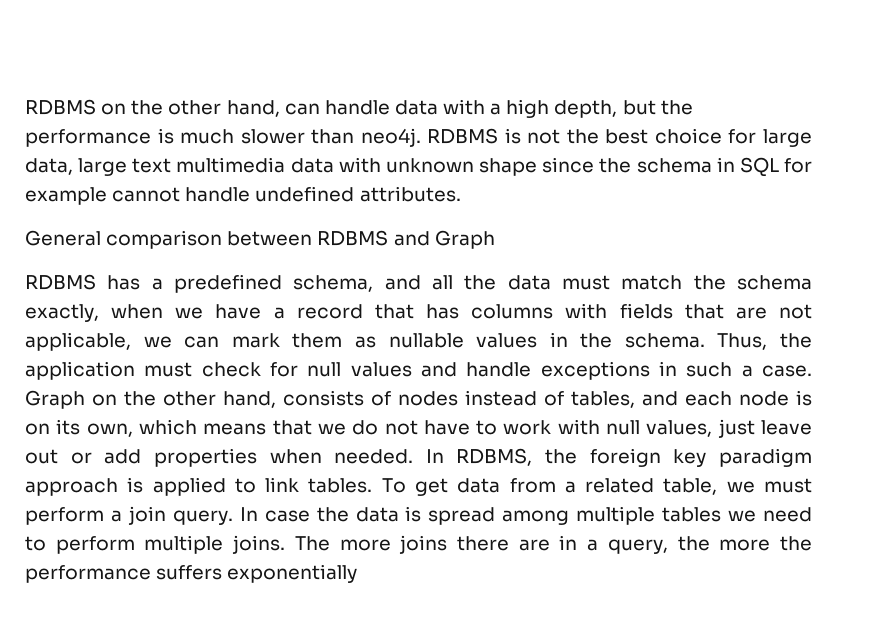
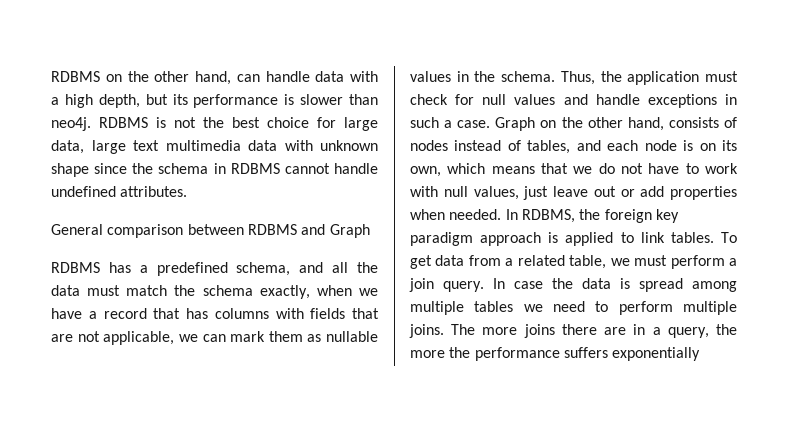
[660,100,693,115] the -> [172,94,188,105] its
[180,129,235,144] much -> (295, 99) none
[739,157,813,177] [25,187,107,205] SQL for example -> [230,163,280,174] RDBMS

